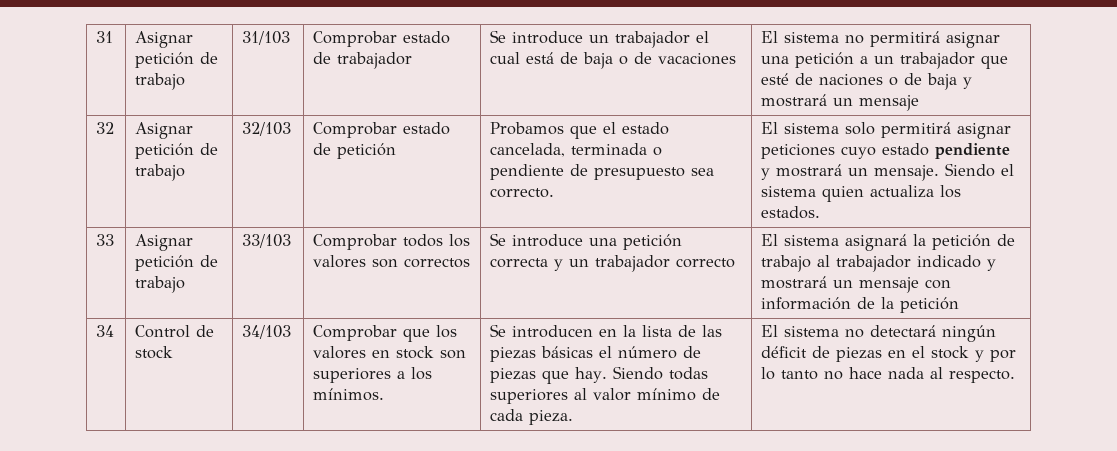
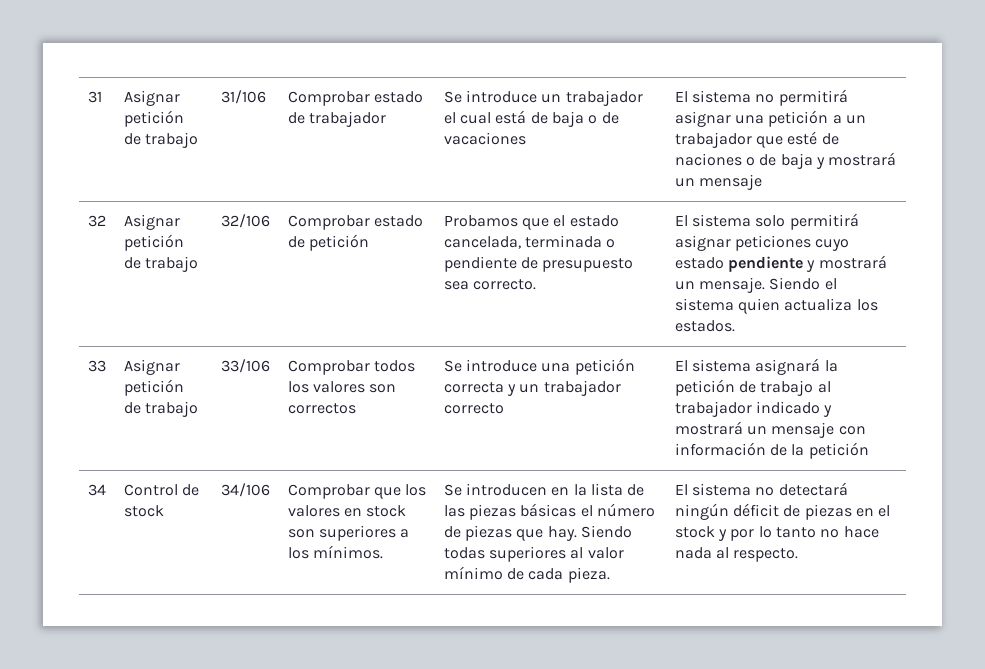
[242,31,291,45] 31/103 -> [220,90,266,104] 31/106
[242,122,292,136] 32/103 -> [220,214,270,228] 32/106
[242,234,292,248] 33/103 -> [220,359,270,373] 33/106
[242,325,292,339] 34/103 -> [220,483,270,497] 34/106

